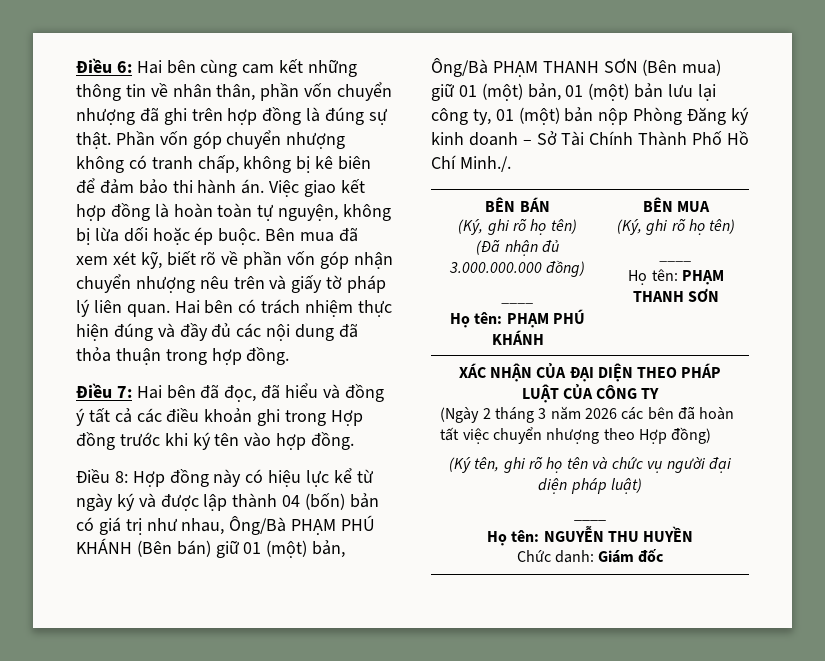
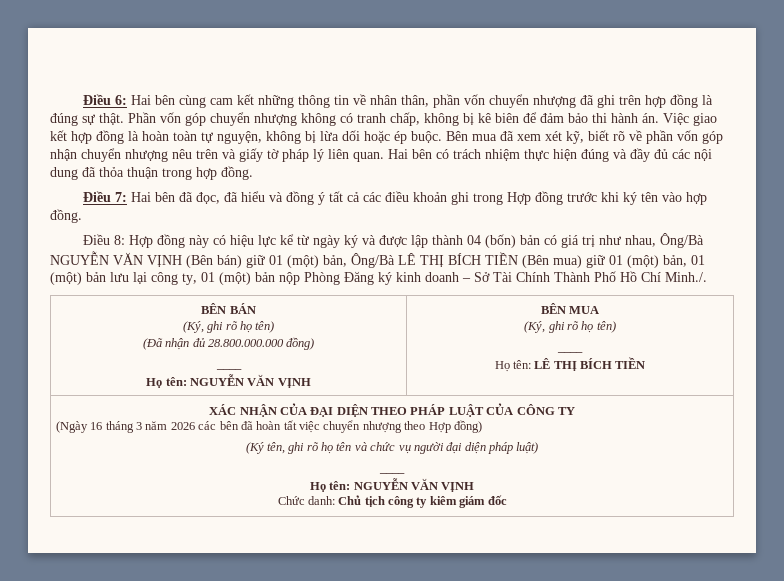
[291,515,376,535] [76,538,132,554] PHẠM PHÚ KHÁNH -> [50,251,182,267] NGUYỄN VĂN VỊNH
[492,58,638,77] PHẠM THANH SƠN -> [398,252,518,267] LÊ THỊ BÍCH TIỀN
[448,262,542,273] 3.000.000.000 -> [207,339,284,347] 28.800.000.000
[506,309,585,328] [491,330,544,345] PHẠM PHÚ KHÁNH -> [190,374,311,388] NGUYỄN VĂN VỊNH
[681,270,724,285] [632,288,720,302] PHẠM THANH SƠN -> [534,357,646,371] LÊ THỊ BÍCH TIỀN
[482,408,491,419] 2 -> [90,422,103,430] 16
[607,526,694,542] THU HUYỀN -> [410,478,475,492] VĂN VỊNH
[598,550,635,563] Giám -> [338,495,486,508] Chủ tịch công ty kiêm giám

